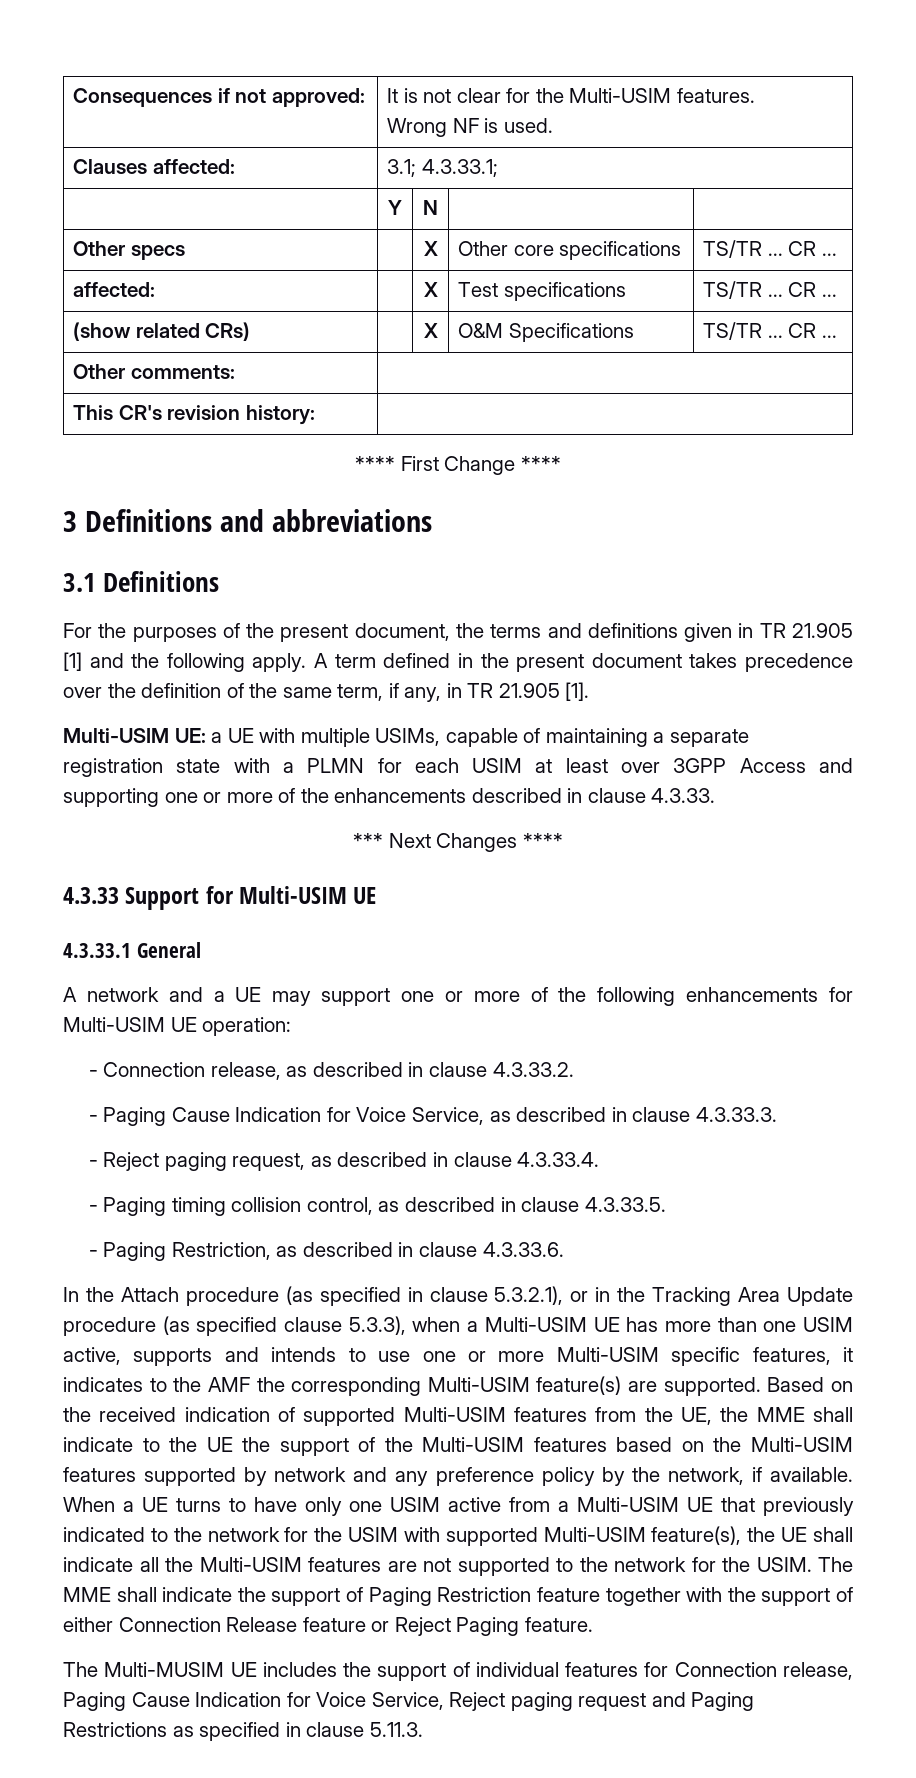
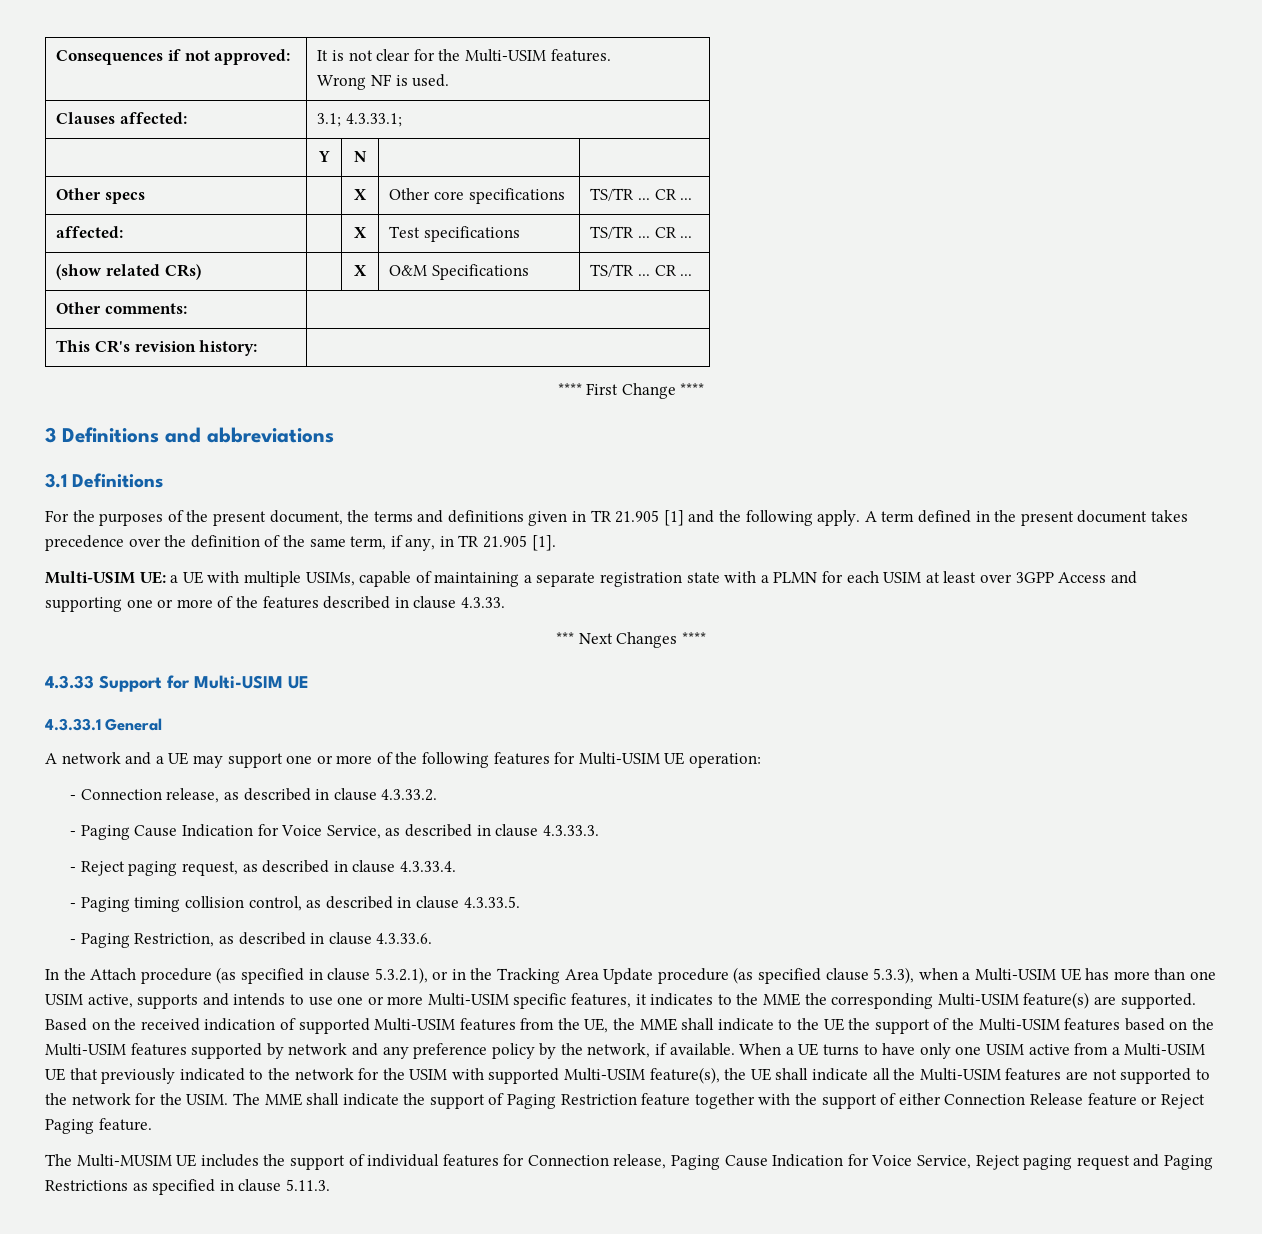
[334,788,467,803] enhancements -> [262,596,319,609] features
[686,987,819,1002] enhancements -> [493,752,550,765] features
[207,1377,250,1392] AMF -> [763,993,801,1006] MME

